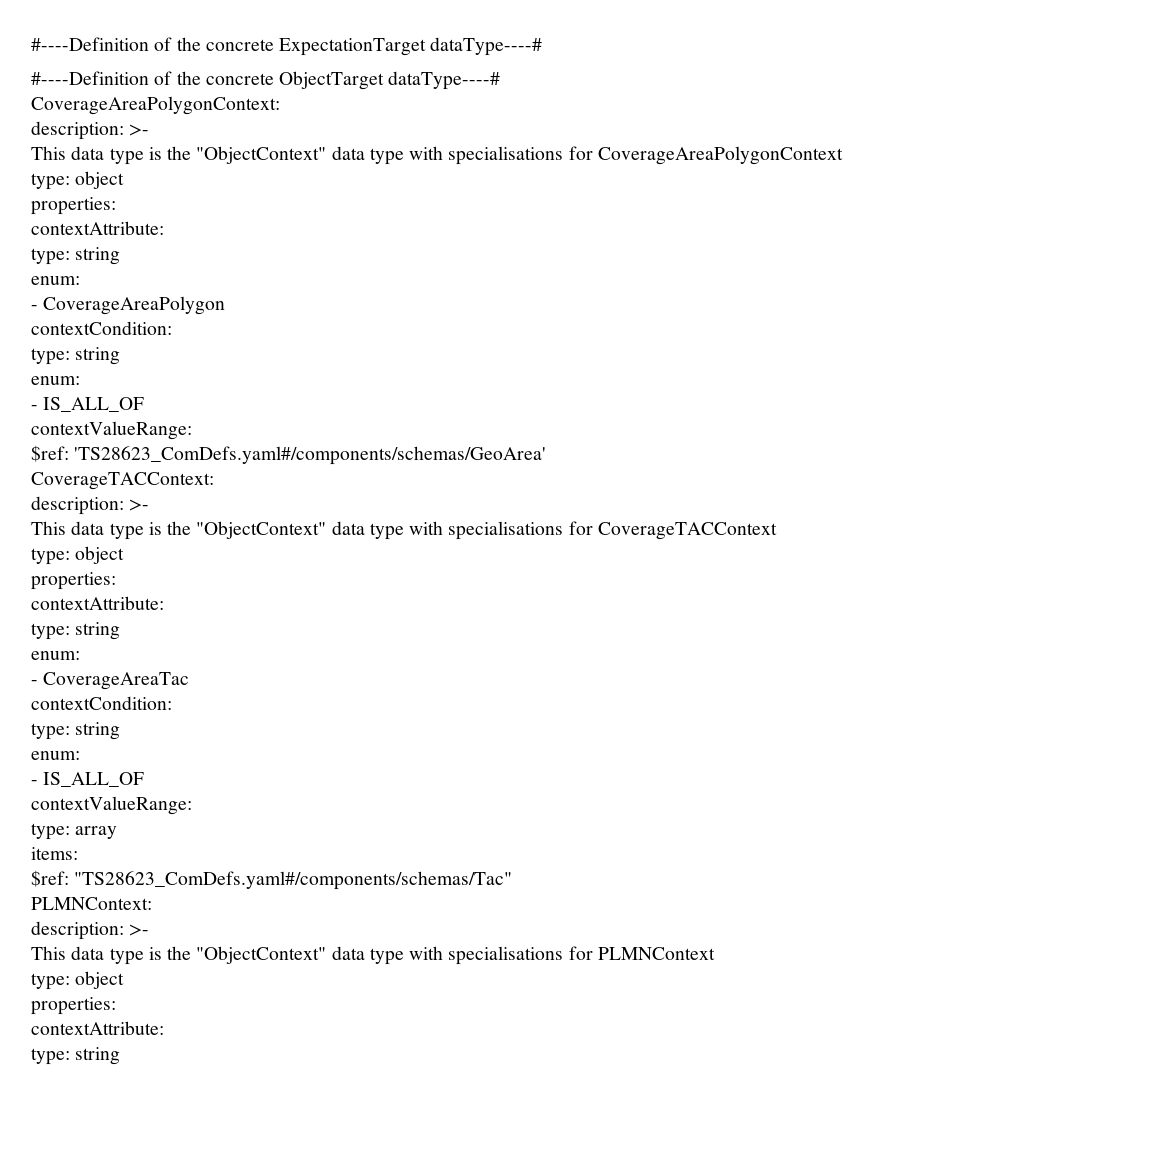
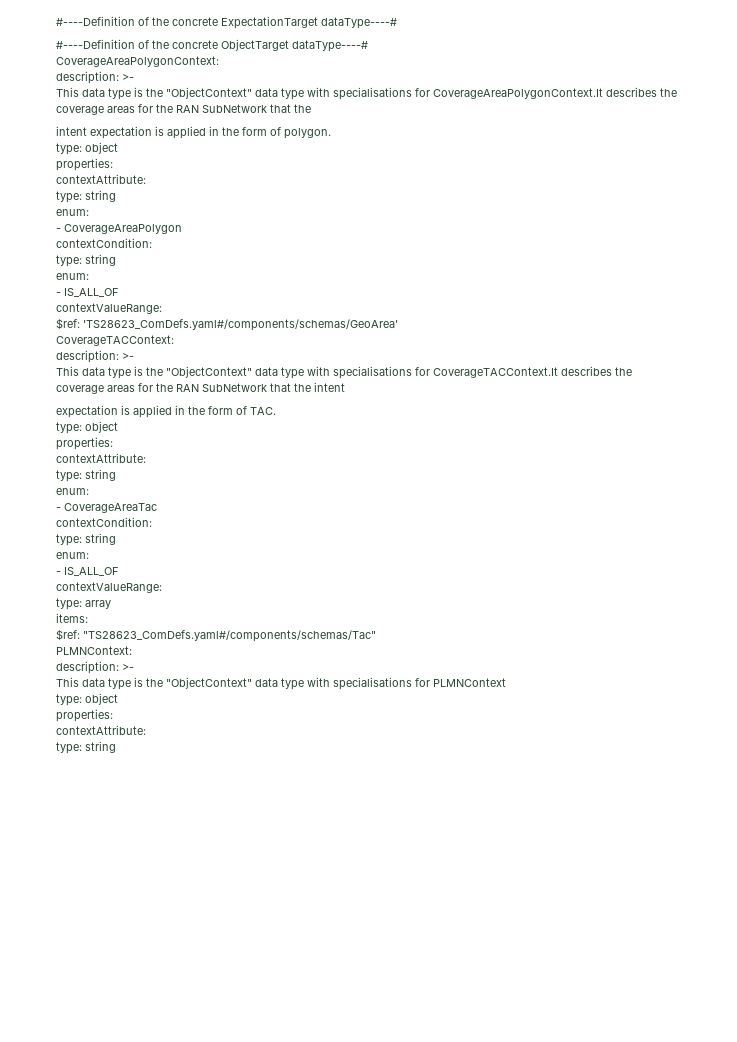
[597,146,843,165] CoverageAreaPolygonContext -> [433,87,677,99] [56,104,311,115] [56,126,331,139] CoverageAreaPolygonContext.It describes the coverage areas for the RAN SubNetwork that the // intent expectation is applied in the form of polygon.
[597,522,777,540] CoverageTACContext -> [433,366,632,378] [56,382,345,394] [56,405,276,418] CoverageTACContext.It describes the coverage areas for the RAN SubNetwork that the intent // expectation is applied in the form of TAC.

